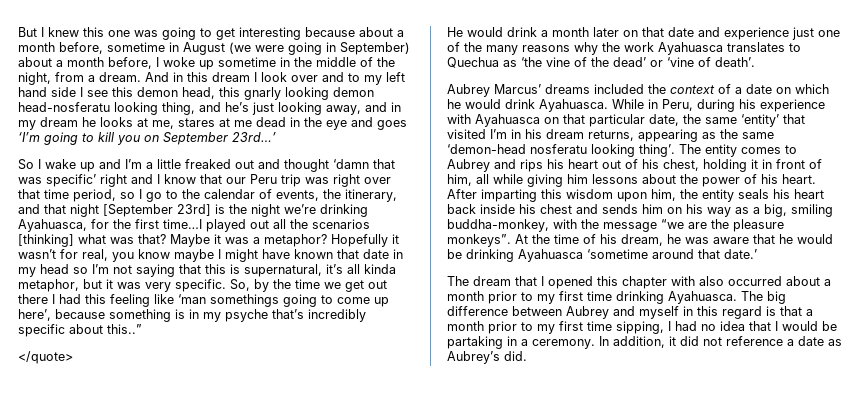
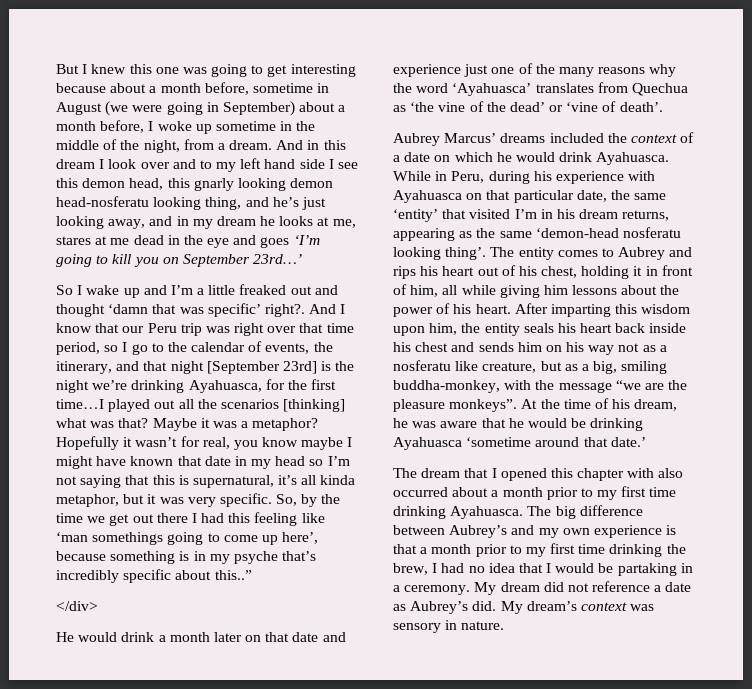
[100,174,153,187] right and -> [264,304,337,317] right?. And
[18,351,73,364] </quote> -> [56,601,98,611] </div>
[624,42,801,55] work Ayahuasca translates to -> [416,82,628,96] word ‘Ayahuasca’ translates from
(731, 212) none -> [618,343,667,352] [393,360,562,373] not as a nosferatu like creature, but
[566,306,762,319] Aubrey and myself in this regard -> [449,525,662,538] Aubrey’s and my own experience
[616,321,664,334] sipping, -> [609,544,686,557] [393,563,428,575] drinking the brew,
[599,336,676,348] In addition, it -> [474,582,540,595] My dream
(527, 356) none -> [500,601,655,614] [393,620,505,633] My dream’s context was sensory in nature.

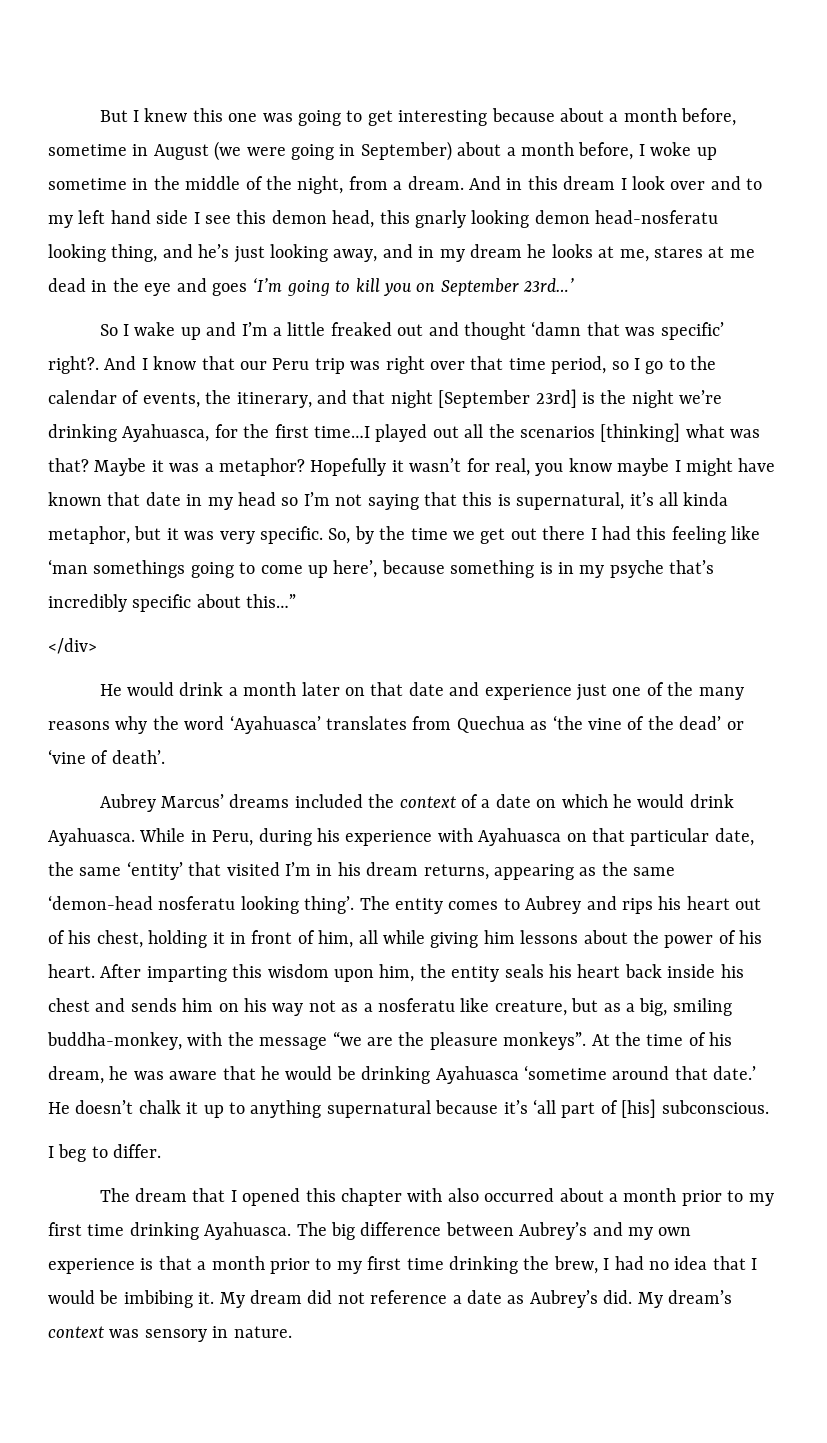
[214,570,252,580] this..” -> [246,594,297,608] this…”
(646, 442) none -> [48,1099,769,1118] [48,1144,162,1162] He doesn’t chalk it up to anything supernatural because it’s ‘all part of [his] subconscious. // I beg to differ.
[617,563,693,576] [393,585,471,595] partaking in a ceremony. -> [123,1290,215,1308] imbibing it.

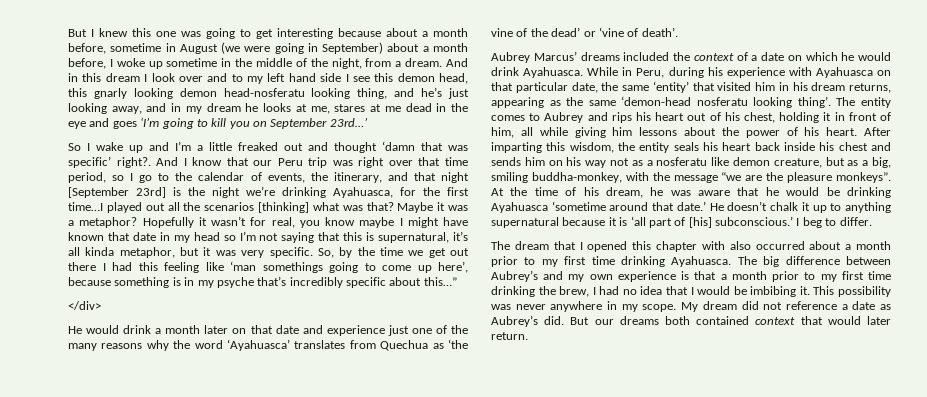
[285,862,311,876] I’m -> [755,82,775,91] him
[267,964,415,982] wisdom upon him, -> [569,142,614,153] wisdom,
(490, 1005) none -> [733,157,770,166] demon
[503,1100,528,1114] it’s -> [608,217,628,226] it is
[661,1100,769,1114] subconscious. // -> [715,216,793,226] subconscious.’
(215, 1298) none -> [813,286,891,297] [491,301,677,312] This possibility was never anywhere in my scope.
[637,1290,732,1308] [48,1326,292,1342] My dream’s context was sensory in nature. -> [570,316,891,325] [491,332,528,340] But our dreams both contained context that would later return.

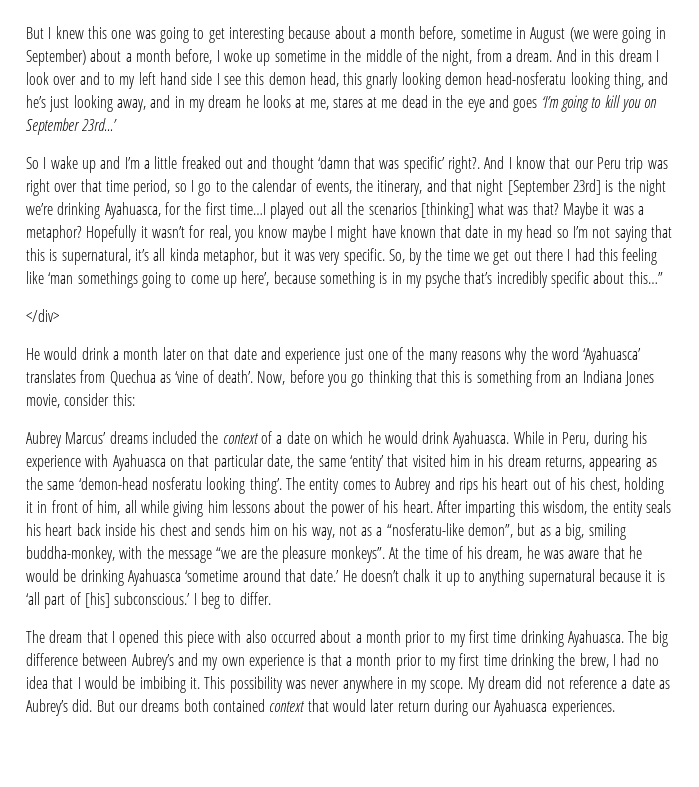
[447,339,468,349] [491,27,678,37] ‘the vine of the dead’ or ‘vine of death’. -> [175,370,655,387] [26,393,135,408] ‘vine of death’. Now, before you go thinking that this is something from an Indiana Jones movie, consider this:
[585,160,607,168] way -> [311,527,335,540] way,
[656,157,822,168] nosferatu like demon creature, -> [386,523,514,538] “nosferatu-like demon”,
[656,241,697,252] chapter -> [186,631,214,647] piece
[491,332,528,340] return. -> [397,699,615,716] return during our Ayahuasca experiences.

